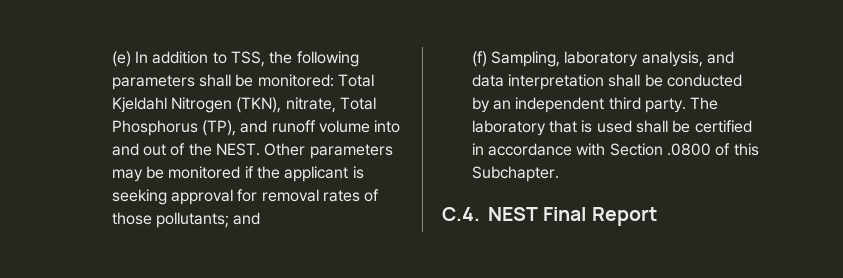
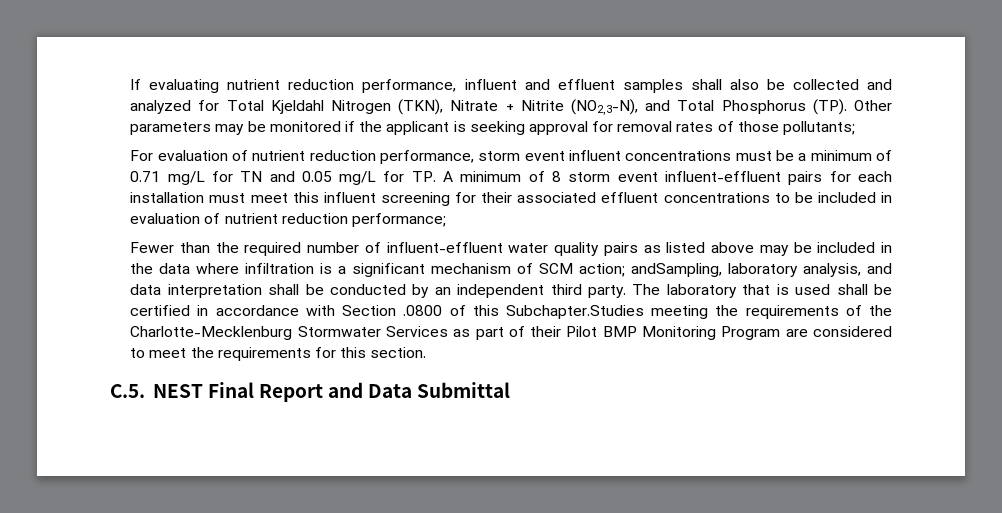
[111,51,359,67] [111,74,374,90] [111,97,376,113] [111,120,401,136] [111,143,260,156] (e) In addition to TSS, the following parameters shall be monitored: Total Kjeldahl Nitrogen (TKN), nitrate, Total Phosphorus (TP), and runoff volume into and out of the NEST. -> [130,79,892,93] [130,99,847,115] If evaluating nutrient reduction performance, influent and effluent samples shall also be collected and analyzed for Total Kjeldahl Nitrogen (TKN), Nitrate + Nitrite (NO2,3-N), and Total Phosphorus (TP).
[233,212,261,225] [471,51,560,67] and // (f) Sampling, -> [130,150,892,164] [130,171,892,185] [130,192,893,206] [130,213,446,227] [130,242,892,256] [130,263,723,277] // For evaluation of nutrient reduction performance, storm event influent concentrations must be a minimum of 0.71 mg/L for TN and 0.05 mg/L for TP. A minimum of 8 storm event influent-effluent pairs for each installation must meet this influent screening for their associated effluent concentrations to be included in evaluation of nutrient reduction performance; // Fewer than the required number of influent-effluent water quality pairs as listed above may be included in the data where infiltration is a significant mechanism of SCM action; andSampling,
[471,166,559,182] [442,207,657,226] Subchapter. // C.4. NEST Final Report -> [505,305,893,319] [130,326,892,340] [130,347,427,361] [110,382,511,402] Subchapter.Studies meeting the requirements of the Charlotte-Mecklenburg Stormwater Services as part of their Pilot BMP Monitoring Program are considered to meet the requirements for this section. // C.5. NEST Final Report and Data Submittal

